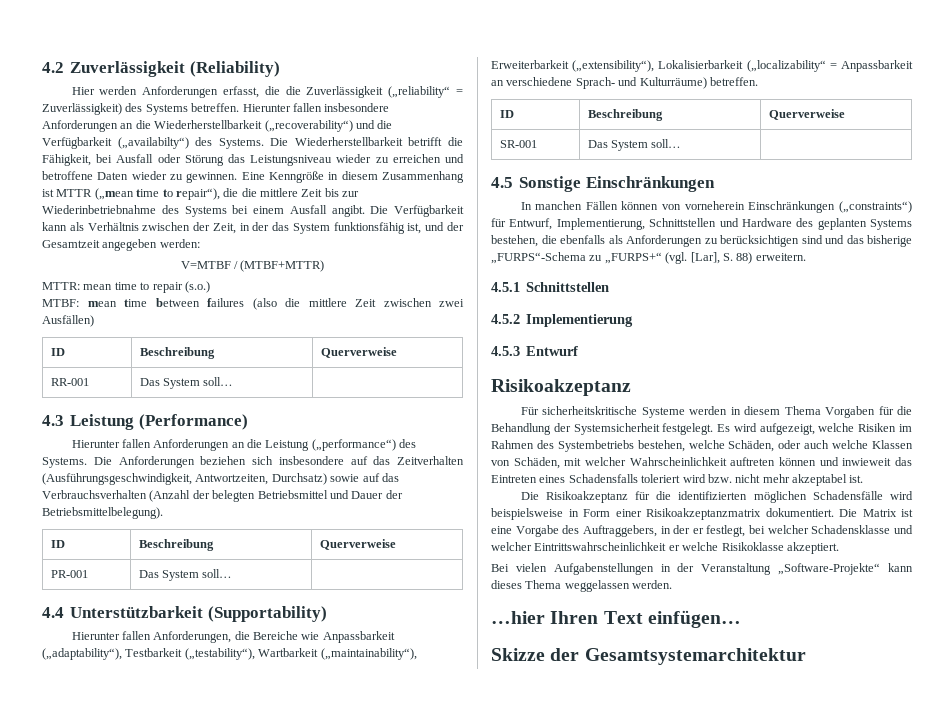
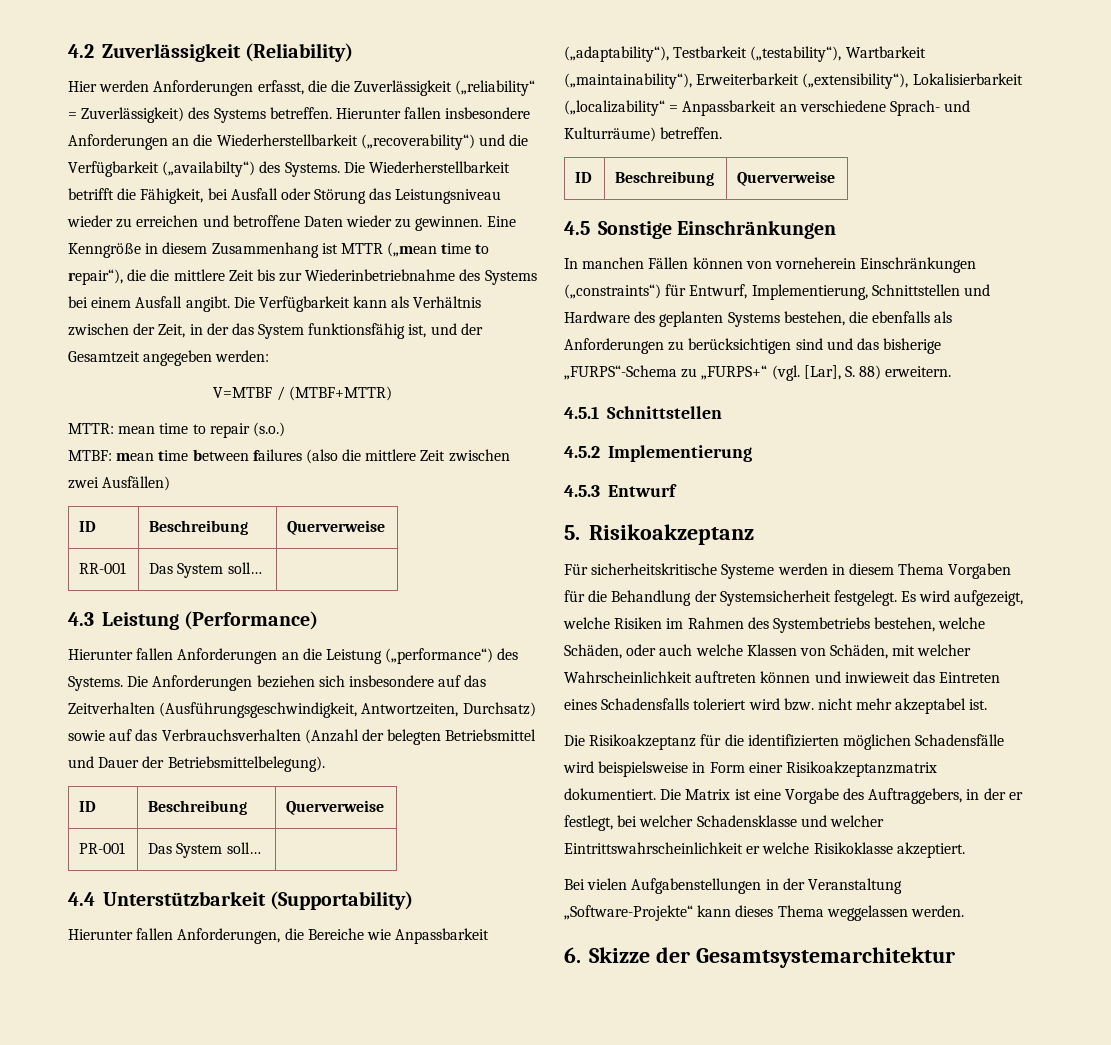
[499,140,537,148] [587,139,682,151] // SR-001 | Das System soll… | -> (836, 178) none
(579, 351) none -> [564,525,580,540] 5.
[491,610,741,628] …hier Ihren Text einfügen… // -> [564,947,581,963] 6.

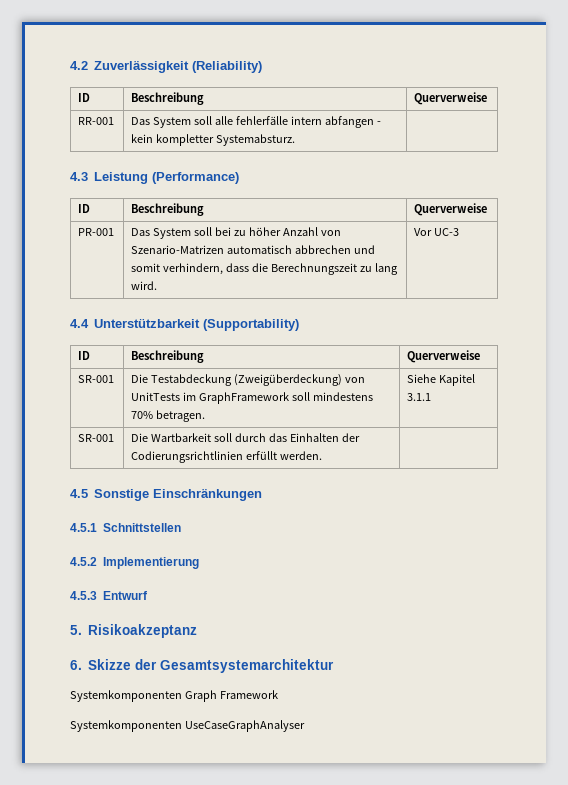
[68,80,536,96] [68,107,531,123] [68,134,529,150] [68,161,510,177] [68,188,502,204] [67,215,516,231] [68,242,490,258] [68,269,537,285] [68,296,482,312] [68,323,483,339] [68,350,270,366] [213,386,392,401] [68,422,285,438] [68,449,510,464] [68,476,171,491] // Hier werden Anforderungen erfasst, die die Zuverlässigkeit („reliability“ = Zuverlässigkeit) des Systems betreffen. Hierunter fallen insbesondere Anforderungen an die Wiederherstellbarkeit („recoverability“) und die Verfügbarkeit („availabilty“) des Systems. Die Wiederherstellbarkeit betrifft die Fähigkeit, bei Ausfall oder Störung das Leistungsniveau wieder zu erreichen und betroffene Daten wieder zu gewinnen. Eine Kenngröße in diesem Zusammenhang ist MTTR („mean time to repair“), die die mittlere Zeit bis zur Wiederinbetriebnahme des Systems bei einem Ausfall angibt. Die Verfügbarkeit kann als Verhältnis zwischen der Zeit, in der das System funktionsfähig ist, und der Gesamtzeit angegeben werden: // V=MTBF / (MTBF+MTTR) // MTTR: mean time to repair (s.o.) // MTBF: mean time between failures (also die mittlere Zeit zwischen zwei Ausfällen) -> (262, 67) none
[227,562,262,574] [68,611,319,630] [68,648,519,664] [68,675,487,691] [68,702,536,718] [68,729,537,745] [68,756,325,772] soll… | // 4.3 Leistung (Performance) // Hierunter fallen Anforderungen an die Leistung („performance“) des Systems. Die Anforderungen beziehen sich insbesondere auf das Zeitverhalten (Ausführungsgeschwindigkeit, Antwortzeiten, Durchsatz) sowie auf das Verbrauchsverhalten (Anzahl der belegten Betriebsmittel und Dauer der Betriebsmittelbelegung). -> [194,116,381,128] [131,134,296,146] [70,172,239,184] soll alle fehlerfälle intern abfangen - kein kompletter Systemabsturz. | // 4.3 Leistung (Performance)
[226,842,261,854] [68,891,414,910] [68,928,490,944] [564,46,926,62] [564,73,1023,89] [564,100,971,116] [564,127,723,142] [575,172,593,183] [615,171,715,186] [737,171,836,186] [564,220,837,239] [564,257,977,273] [564,284,990,300] [564,311,953,327] [564,338,942,354] [564,365,952,381] soll… | // 4.4 Unterstützbarkeit (Supportability) // Hierunter fallen Anforderungen, die Bereiche wie Anpassbarkeit („adaptability“), Testbarkeit („testability“), Wartbarkeit („maintainability“), Erweiterbarkeit („extensibility“), Lokalisierbarkeit („localizability“ = Anpassbarkeit an verschiedene Sprach- und Kulturräume) betreffen. // ID | Beschreibung | Querverweise // 4.5 Sonstige Einschränkungen // In manchen Fällen können von vorneherein Einschränkungen („constraints“) für Entwurf, Implementierung, Schnittstellen und Hardware des geplanten Systems bestehen, die ebenfalls als Anforderungen zu berücksichtigen sind und das bisherige „FURPS“-Schema zu „FURPS+“ (vgl. [Lar], S. 88) erweitern. -> [194,227,341,236] [131,245,376,254] [131,263,398,275] [131,281,158,290] [414,228,460,236] [70,318,299,331] [78,351,91,360] [131,350,205,363] [407,350,481,363] [78,375,115,383] [131,374,366,386] [131,392,374,404] [131,410,206,422] [407,374,476,386] [407,393,432,401] [78,434,115,442] [131,433,360,442] [131,451,323,463] [70,488,262,501] soll bei zu höher Anzahl von Szenario-Matrizen automatisch abbrechen und somit verhindern, dass die Berechnungszeit zu lang wird. | Vor UC-3 // 4.4 Unterstützbarkeit (Supportability) // ID | Beschreibung | Querverweise // SR-001 | Die Testabdeckung (Zweigüberdeckung) von UnitTests im GraphFramework soll mindestens 70% betragen. | Siehe Kapitel 3.1.1 // SR-001 | Die Wartbarkeit soll durch das Einhalten der Codierungsrichtlinien erfüllt werden. | // 4.5 Sonstige Einschränkungen
[564,563,1012,579] [564,590,1024,606] [563,617,986,633] [564,644,972,659] [564,671,1001,683] [564,698,988,714] [564,734,1005,750] [563,761,937,777] [564,788,1023,804] [564,815,884,831] [564,842,965,858] [564,878,902,894] [564,905,964,921] // Für sicherheitskritische Systeme werden in diesem Thema Vorgaben für die Behandlung der Systemsicherheit festgelegt. Es wird aufgezeigt, welche Risiken im Rahmen des Systembetriebs bestehen, welche Schäden, oder auch welche Klassen von Schäden, mit welcher Wahrscheinlichkeit auftreten können und inwieweit das Eintreten eines Schadensfalls toleriert wird bzw. nicht mehr akzeptabel ist. // Die Risikoakzeptanz für die identifizierten möglichen Schadensfälle wird beispielsweise in Form einer Risikoakzeptanzmatrix dokumentiert. Die Matrix ist eine Vorgabe des Auftraggebers, in der er festlegt, bei welcher Schadensklasse und welcher Eintrittswahrscheinlichkeit er welche Risikoklasse akzeptiert. // Bei vielen Aufgabenstellungen in der Veranstaltung „Software-Projekte“ kann dieses Thema weggelassen werden. -> (197, 631) none
(955, 957) none -> [70,690,278,702] [70,720,305,732] // Systemkomponenten Graph Framework // Systemkomponenten UseCaseGraphAnalyser

